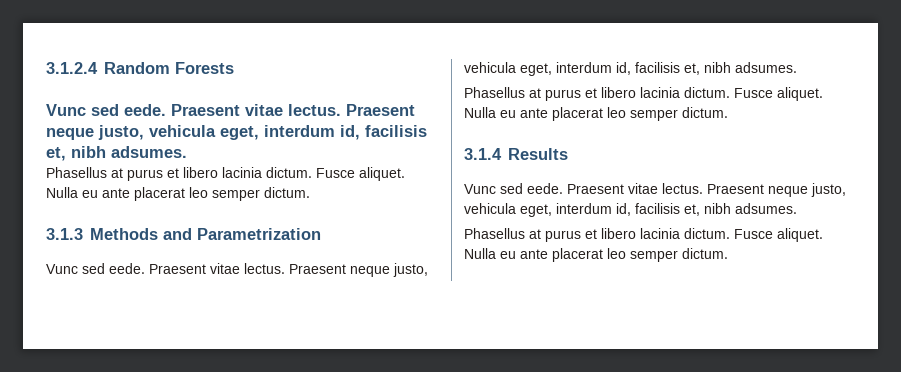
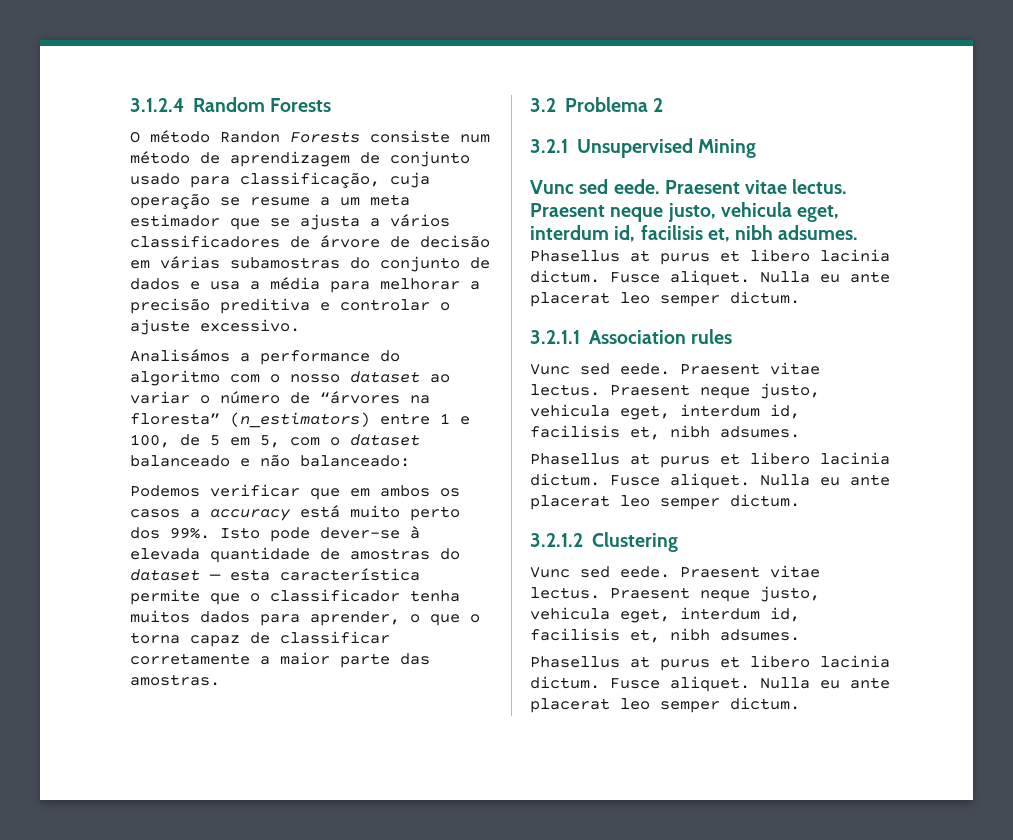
(234, 68) none -> [130,130,490,143] [130,151,470,167] [130,172,430,188] [130,193,410,209] [130,214,450,230] [130,235,490,248] [130,256,490,272] [130,277,480,293] [130,298,450,314] [130,319,300,335] [130,349,400,365] [130,370,450,386] [130,391,430,404] [130,412,470,428] [130,434,420,448] [130,454,410,467] [130,484,460,500] [130,505,460,521] [130,526,420,542] [130,547,460,563] [130,568,420,581] [130,589,460,605] [130,610,480,626] [130,631,390,647] [130,652,430,668] [130,674,220,686] [530,97,663,112] [530,138,756,158] // O método Randon Forests consiste num método de aprendizagem de conjunto usado para classificação, cuja operação se resume a um meta estimador que se ajusta a vários classificadores de árvore de decisão em várias subamostras do conjunto de dados e usa a média para melhorar a precisão preditiva e controlar o ajuste excessivo. // Analisámos a performance do algoritmo com o nosso dataset ao variar o número de “árvores na floresta” (n_estimators) entre 1 e 100, de 5 em 5, com o dataset balanceado e não balanceado: // Podemos verificar que em ambos os casos a accuracy está muito perto dos 99%. Isto pode dever-se à elevada quantidade de amostras do dataset — esta característica permite que o classificador tenha muitos dados para aprender, o que o torna capaz de classificar corretamente a maior parte das amostras. // 3.2 Problema 2 // 3.2.1 Unsupervised Mining
[46,228,321,240] 3.1.3 Methods and Parametrization -> [530,329,732,344] 3.2.1.1 Association rules
[464,148,568,160] 3.1.4 Results -> [530,532,678,552] 3.2.1.2 Clustering

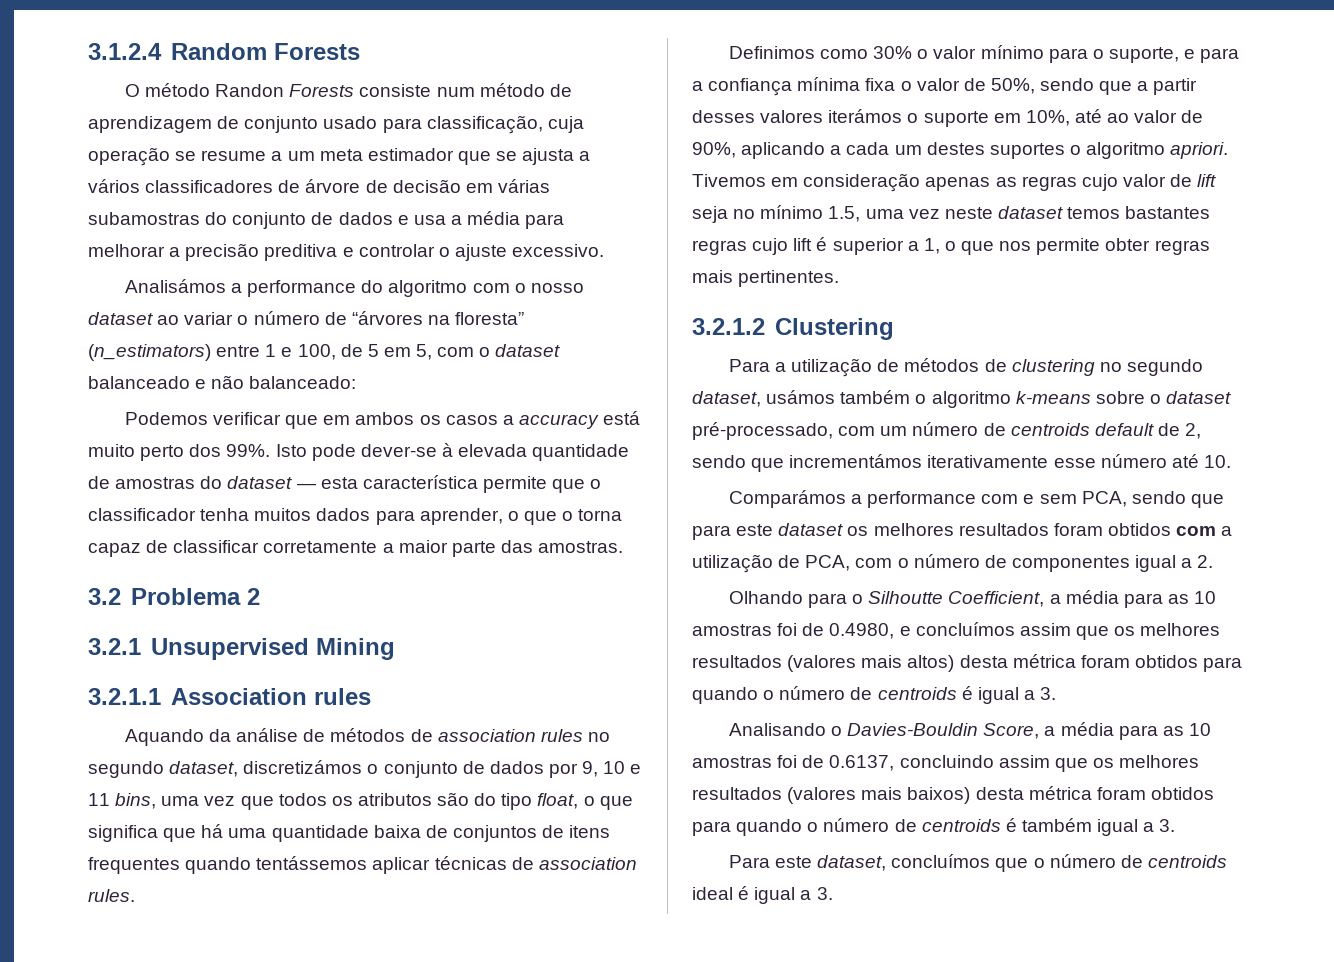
[530,179,848,194] [530,202,840,222] [530,225,859,242] [530,249,890,265] [530,270,890,286] [530,291,800,307] [530,329,732,344] [530,362,820,375] [530,383,820,399] [530,404,800,420] [530,425,800,440] [530,452,890,468] [530,473,890,489] [530,494,800,510] [530,532,678,552] [530,565,820,578] [530,586,820,602] [530,607,800,623] [530,628,800,643] [530,655,890,671] [530,676,890,692] [530,697,800,713] Vunc sed eede. Praesent vitae lectus. Praesent neque justo, vehicula eget, interdum id, facilisis et, nibh adsumes. // Phasellus at purus et libero lacinia dictum. Fusce aliquet. Nulla eu ante placerat leo semper dictum. // 3.2.1.1 Association rules // Vunc sed eede. Praesent vitae lectus. Praesent neque justo, vehicula eget, interdum id, facilisis et, nibh adsumes. // Phasellus at purus et libero lacinia dictum. Fusce aliquet. Nulla eu ante placerat leo semper dictum. // 3.2.1.2 Clustering // Vunc sed eede. Praesent vitae lectus. Praesent neque justo, vehicula eget, interdum id, facilisis et, nibh adsumes. // Phasellus at purus et libero lacinia dictum. Fusce aliquet. Nulla eu ante placerat leo semper dictum. -> [88,688,371,705] [124,728,610,746] [88,760,642,778] [88,792,633,810] [88,824,611,842] [88,856,637,874] [88,889,135,902] [728,45,1240,63] [692,77,1198,96] [692,109,1204,127] [692,142,1229,159] [692,173,1217,192] [692,205,1211,223] [692,237,1210,255] [692,270,840,287] [692,318,894,340] [728,358,1203,377] [692,390,1232,408] [692,422,1202,440] [692,454,1231,472] [728,490,1224,508] [692,523,1233,540] [692,554,1214,573] [728,590,1217,608] [692,622,1221,640] [692,654,1243,672] [692,686,1057,704] [728,722,1211,740] [692,755,1200,772] [692,786,1214,804] [692,818,1176,836] [728,854,1227,872] [692,886,833,904] 3.2.1.1 Association rules // Aquando da análise de métodos de association rules no segundo dataset, discretizámos o conjunto de dados por 9, 10 e 11 bins, uma vez que todos os atributos são do tipo float, o que significa que há uma quantidade baixa de conjuntos de itens frequentes quando tentássemos aplicar técnicas de association rules. // Definimos como 30% o valor mínimo para o suporte, e para a confiança mínima fixa o valor de 50%, sendo que a partir desses valores iterámos o suporte em 10%, até ao valor de 90%, aplicando a cada um destes suportes o algoritmo apriori. Tivemos em consideração apenas as regras cujo valor de lift seja no mínimo 1.5, uma vez neste dataset temos bastantes regras cujo lift é superior a 1, o que nos permite obter regras mais pertinentes. // 3.2.1.2 Clustering // Para a utilização de métodos de clustering no segundo dataset, usámos também o algoritmo k-means sobre o dataset pré-processado, com um número de centroids default de 2, sendo que incrementámos iterativamente esse número até 10. // Comparámos a performance com e sem PCA, sendo que para este dataset os melhores resultados foram obtidos com a utilização de PCA, com o número de componentes igual a 2. // Olhando para o Silhoutte Coefficient, a média para as 10 amostras foi de 0.4980, e concluímos assim que os melhores resultados (valores mais altos) desta métrica foram obtidos para quando o número de centroids é igual a 3. // Analisando o Davies-Bouldin Score, a média para as 10 amostras foi de 0.6137, concluindo assim que os melhores resultados (valores mais baixos) desta métrica foram obtidos para quando o número de centroids é também igual a 3. // Para este dataset, concluímos que o número de centroids ideal é igual a 3.

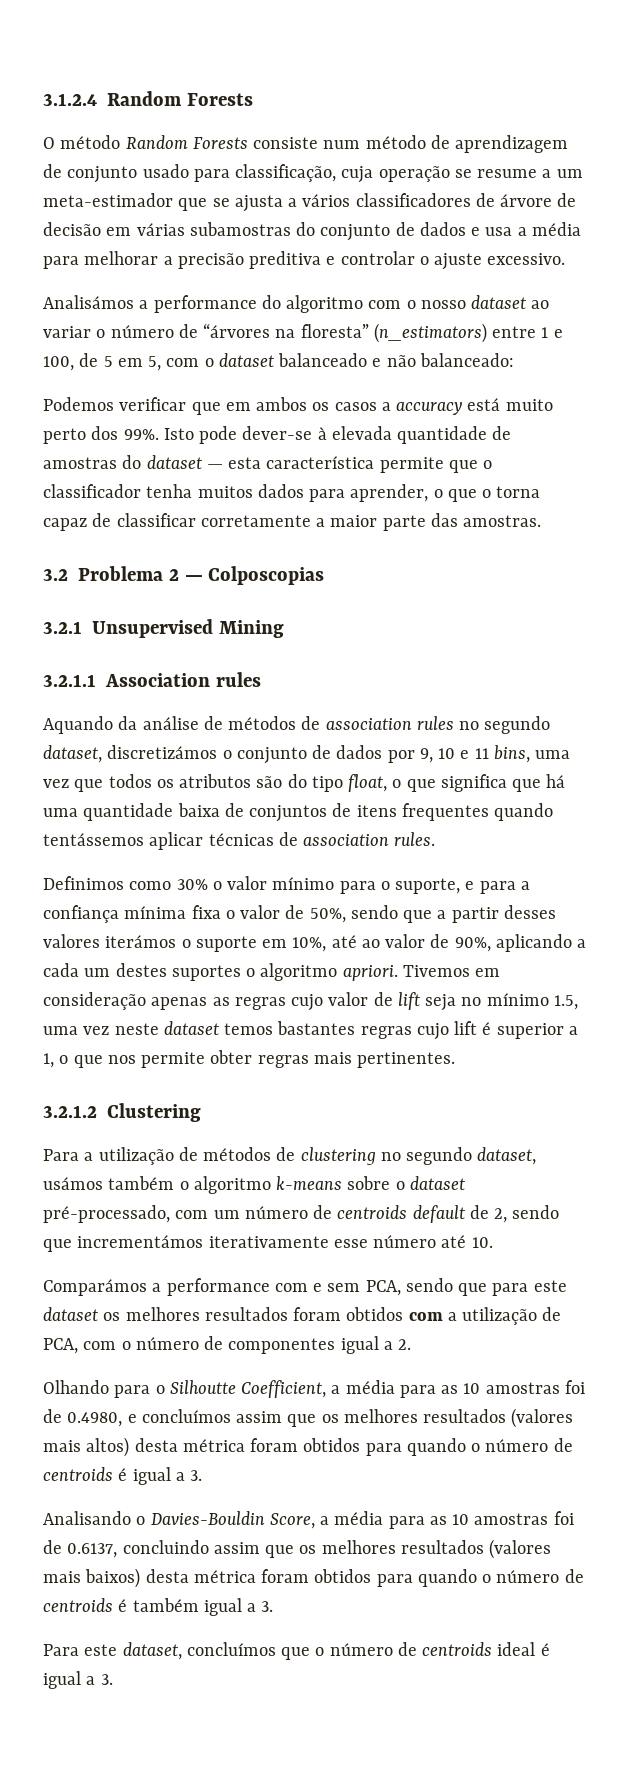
[215,84,285,97] Randon -> [125,135,188,149] Random
[319,148,454,161] meta estimador -> [43,193,173,207] meta-estimador
(260, 596) none -> [184,566,325,585] — Colposcopias

